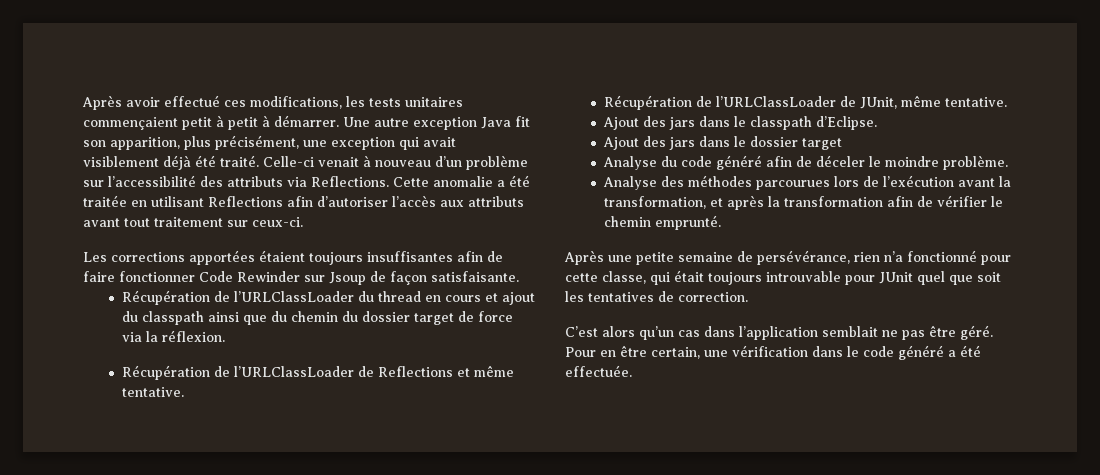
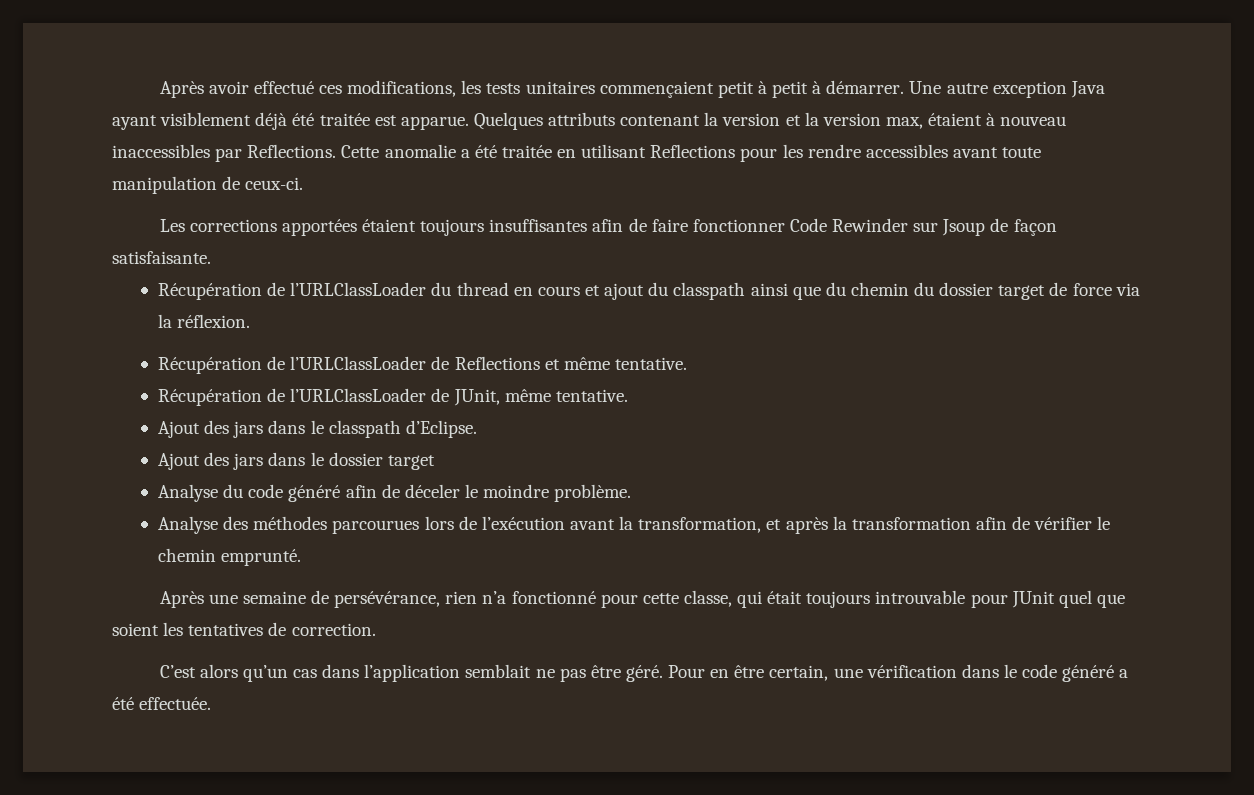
[515,116,530,127] [83,135,456,150] [83,155,528,170] [83,175,307,187] fit son apparition, plus précisément, une exception qui avait visiblement déjà été traité. Celle-ci venait à nouveau d’un problème sur l’accessibilité des attributs via -> [112,112,1067,130] [112,144,243,162] ayant visiblement déjà été traitée est apparue. Quelques attributs contenant la version et la version max, étaient à nouveau inaccessibles par
[287,195,524,207] [83,217,248,227] afin d’autoriser l’accès aux attributs avant tout traitement sur -> [740,144,1042,162] [112,176,241,194] pour les rendre accessibles avant toute manipulation de
[636,252,674,265] petite -> (238, 599) none
[977,272,1001,282] soit -> [112,623,159,636] soient

